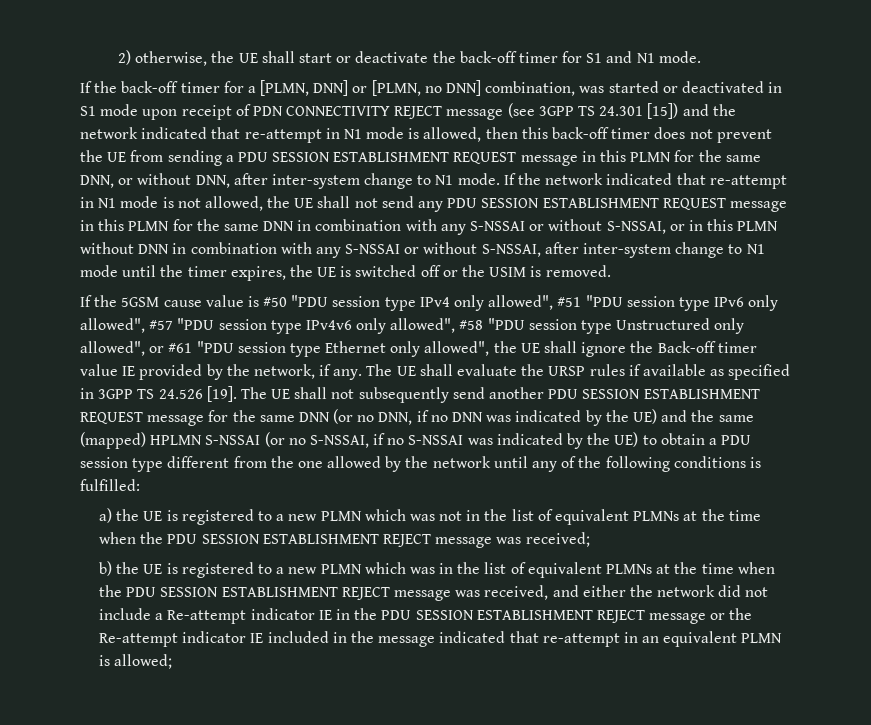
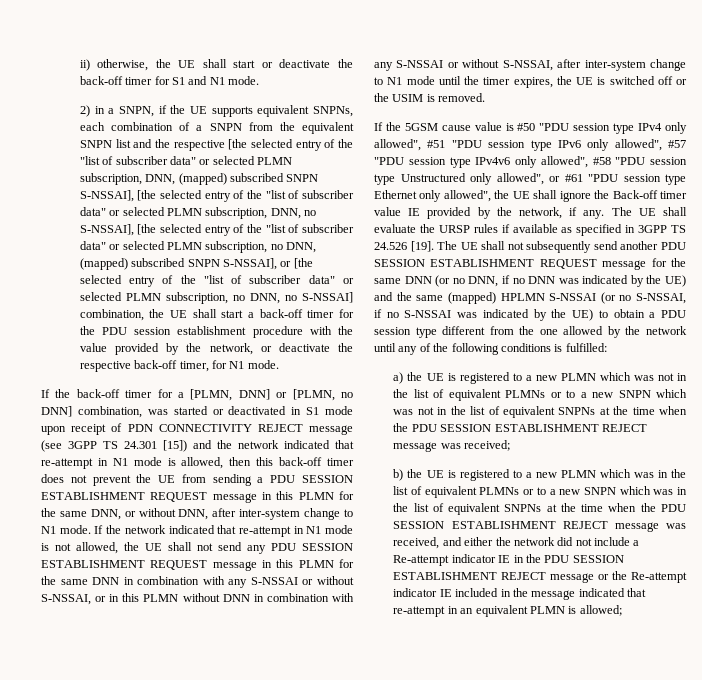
[118,50,132,65] 2) -> [79,59,90,71] ii)
(701, 57) none -> [79,105,353,117] [79,122,354,134] [79,139,353,151] [79,156,293,165] [79,173,319,185] [79,190,354,202] [79,207,317,219] [79,224,354,236] [79,241,317,253] [79,258,313,270] [79,275,354,287] [79,292,353,304] [79,309,354,321] [79,326,353,338] [79,343,353,355] [79,360,279,372] // 2) in a SNPN, if the UE supports equivalent SNPNs, each combination of a SNPN from the equivalent SNPN list and the respective [the selected entry of the "list of subscriber data" or selected PLMN subscription, DNN, (mapped) subscribed SNPN S-NSSAI], [the selected entry of the "list of subscriber data" or selected PLMN subscription, DNN, no S-NSSAI], [the selected entry of the "list of subscriber data" or selected PLMN subscription, no DNN, (mapped) subscribed SNPN S-NSSAI], or [the selected entry of the "list of subscriber data" or selected PLMN subscription, no DNN, no S-NSSAI] combination, the UE shall start a back-off timer for the PDU session establishment procedure with the value provided by the network, or deactivate the respective back-off timer, for N1 mode.
(680, 516) none -> [550,389,687,398] [393,406,596,418] or to a new SNPN which was not in the list of equivalent SNPNs
(652, 569) none -> [523,486,687,495] [393,503,542,515] or to a new SNPN which was in the list of equivalent SNPNs

